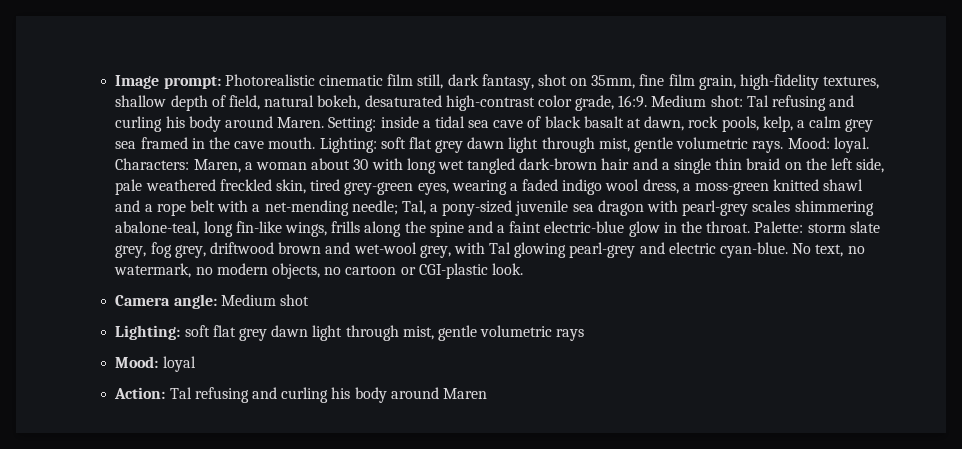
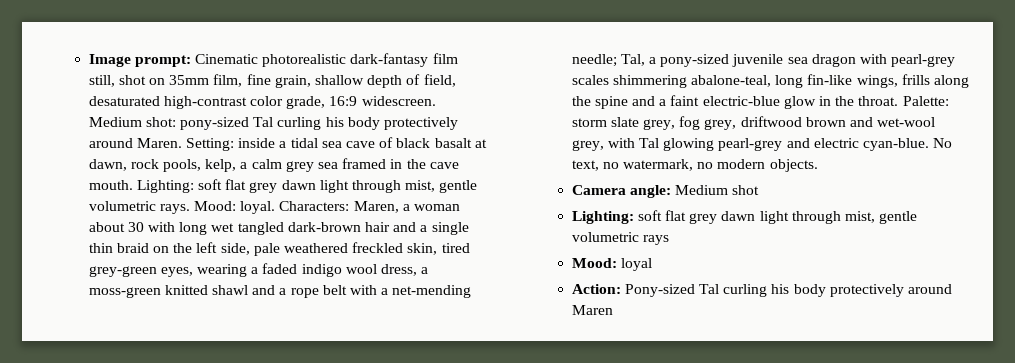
[224,74,880,90] Photorealistic cinematic film still, dark fantasy, shot on 35mm, fine film grain, high-fidelity textures, -> [195,53,458,67] [88,74,311,88] Cinematic photorealistic dark-fantasy film still, shot on 35mm film, fine grain,
[264,95,361,110] natural bokeh, -> (456, 80) none
[618,95,855,111] [115,116,221,132] 16:9. Medium shot: Tal refusing and curling his body -> [329,96,436,106] [88,117,458,130] 16:9 widescreen. Medium shot: pony-sized Tal curling his body protectively
[271,263,523,279] objects, no cartoon or CGI-plastic look. -> [769,159,818,172] objects.
[169,387,387,403] Tal refusing and curling his body -> [624,284,904,297] Pony-sized Tal curling his body protectively

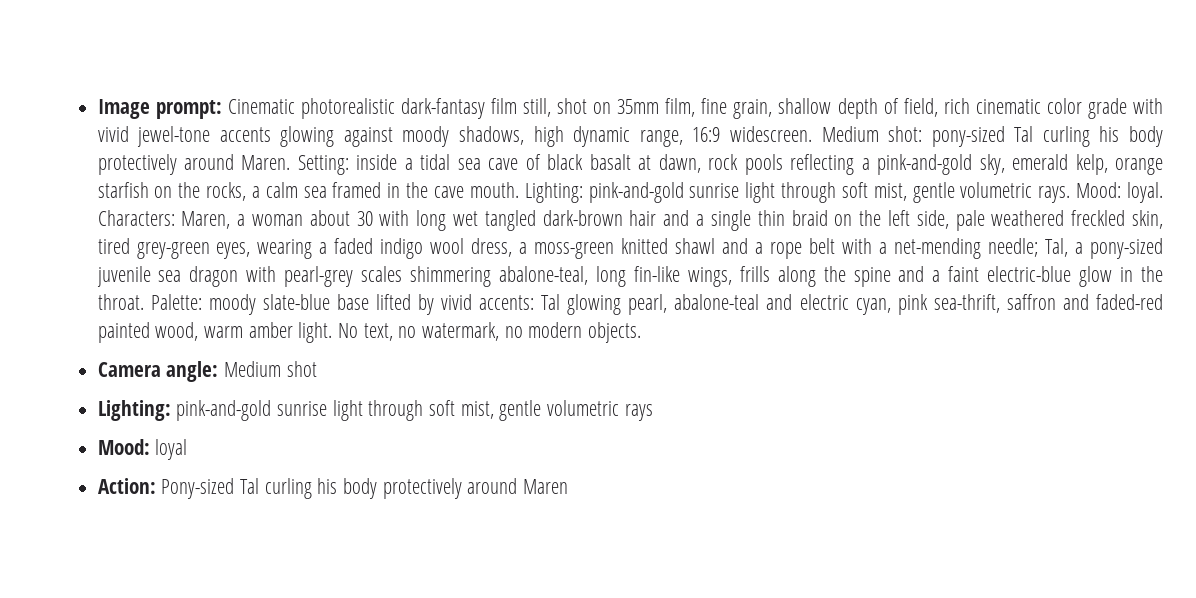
[88,96,326,109] desaturated high-contrast color grade, -> [943,98,1163,119] [97,126,683,147] rich cinematic color grade with vivid jewel-tone accents glowing against moody shadows, high dynamic range,
[163,159,237,172] pools, kelp, -> [744,154,1164,175] [97,182,247,201] pools reflecting a pink-and-gold sky, emerald kelp, orange starfish on the rocks,
[285,161,314,172] grey -> (298, 190) none
[198,179,401,193] soft flat grey dawn light through -> [588,182,868,203] pink-and-gold sunrise light through soft
[571,116,936,130] [571,138,929,151] storm slate grey, fog grey, driftwood brown and wet-wool grey, with Tal glowing pearl-grey and electric cyan-blue. -> [208,294,1163,315] [97,322,333,343] moody slate-blue base lifted by vivid accents: Tal glowing pearl, abalone-teal and electric cyan, pink sea-thrift, saffron and faded-red painted wood, warm amber light.
[637,210,841,224] soft flat grey dawn light through -> [176,400,455,421] pink-and-gold sunrise light through soft

